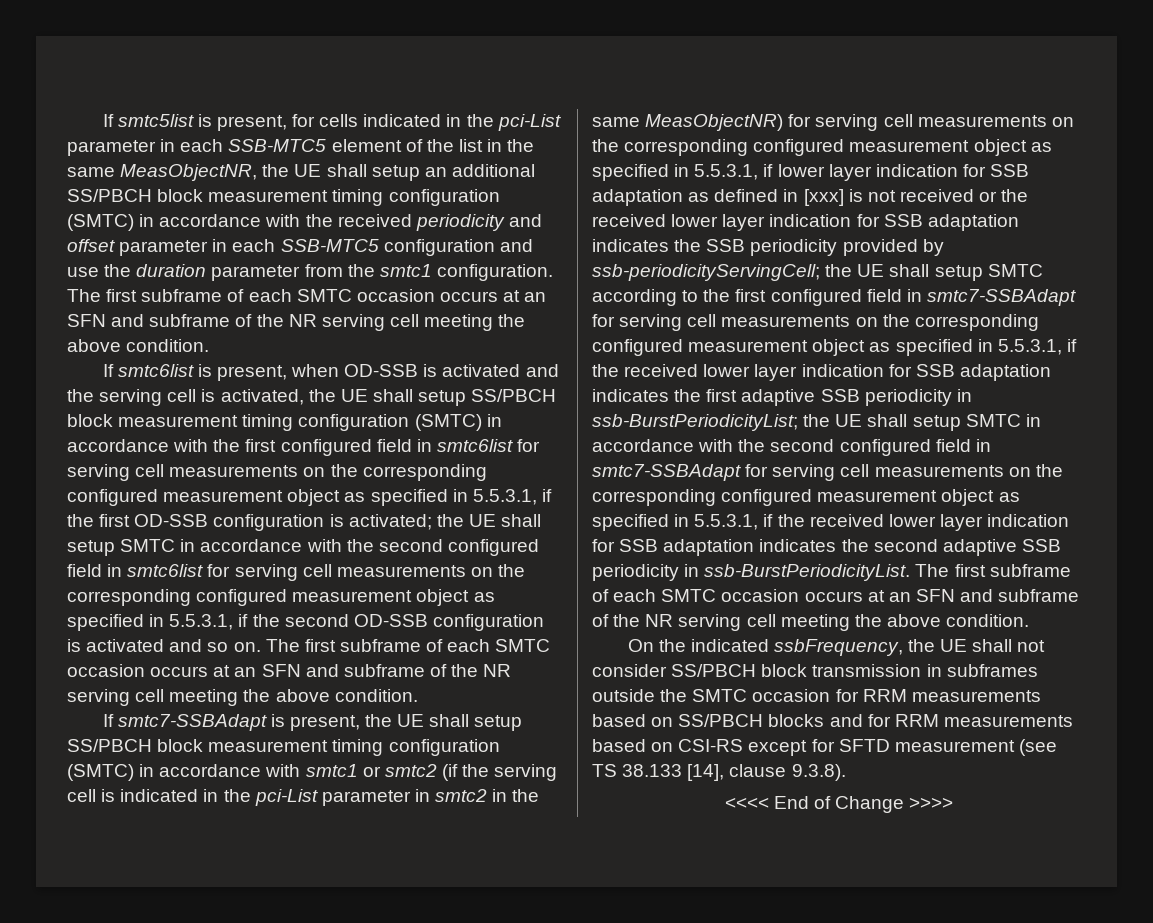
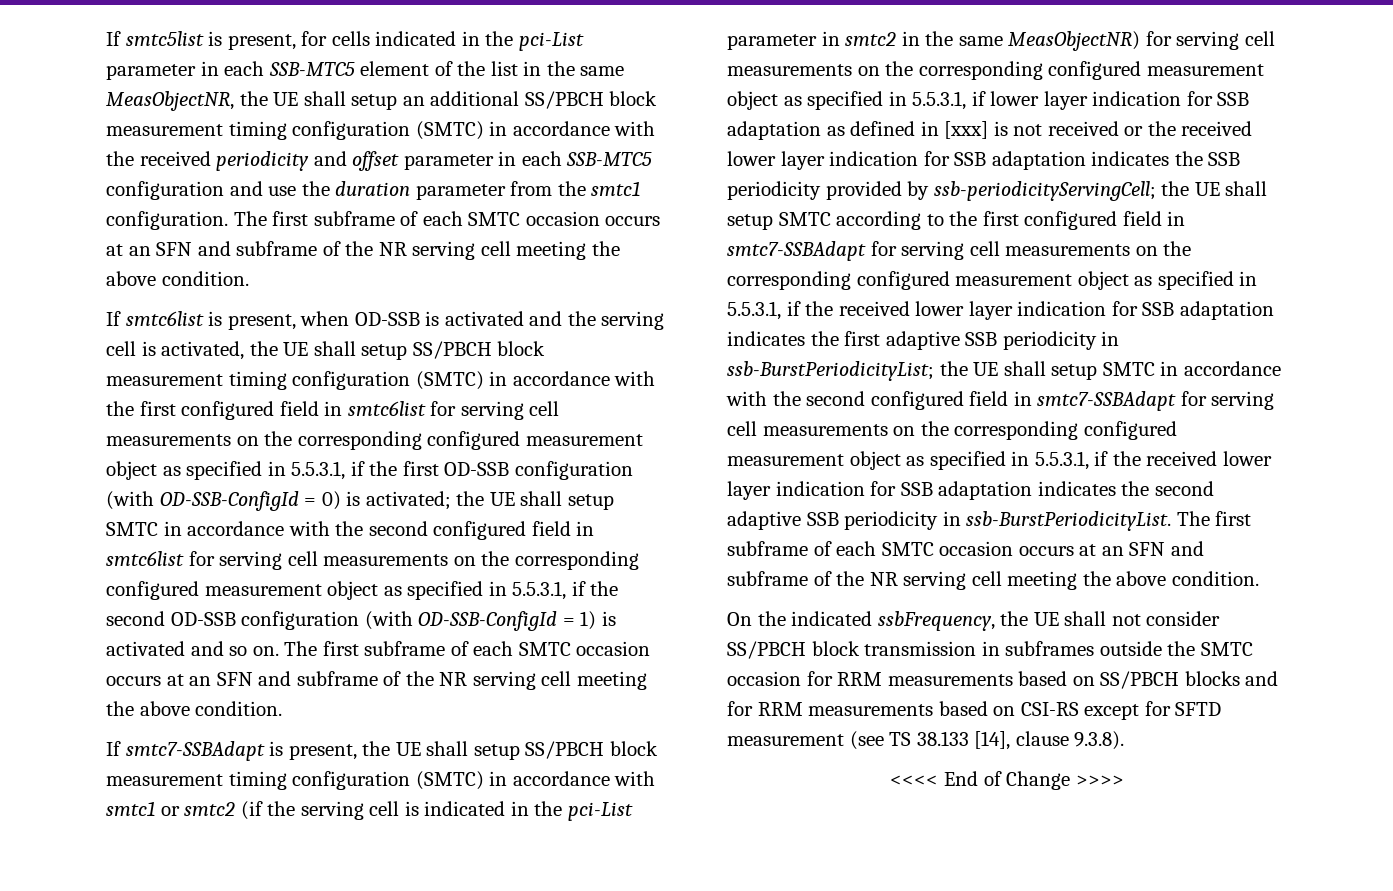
(325, 522) none -> [106,491,341,511] (with OD-SSB-ConfigId = 0)
(544, 622) none -> [364,611,597,631] (with OD-SSB-ConfigId = 1)

